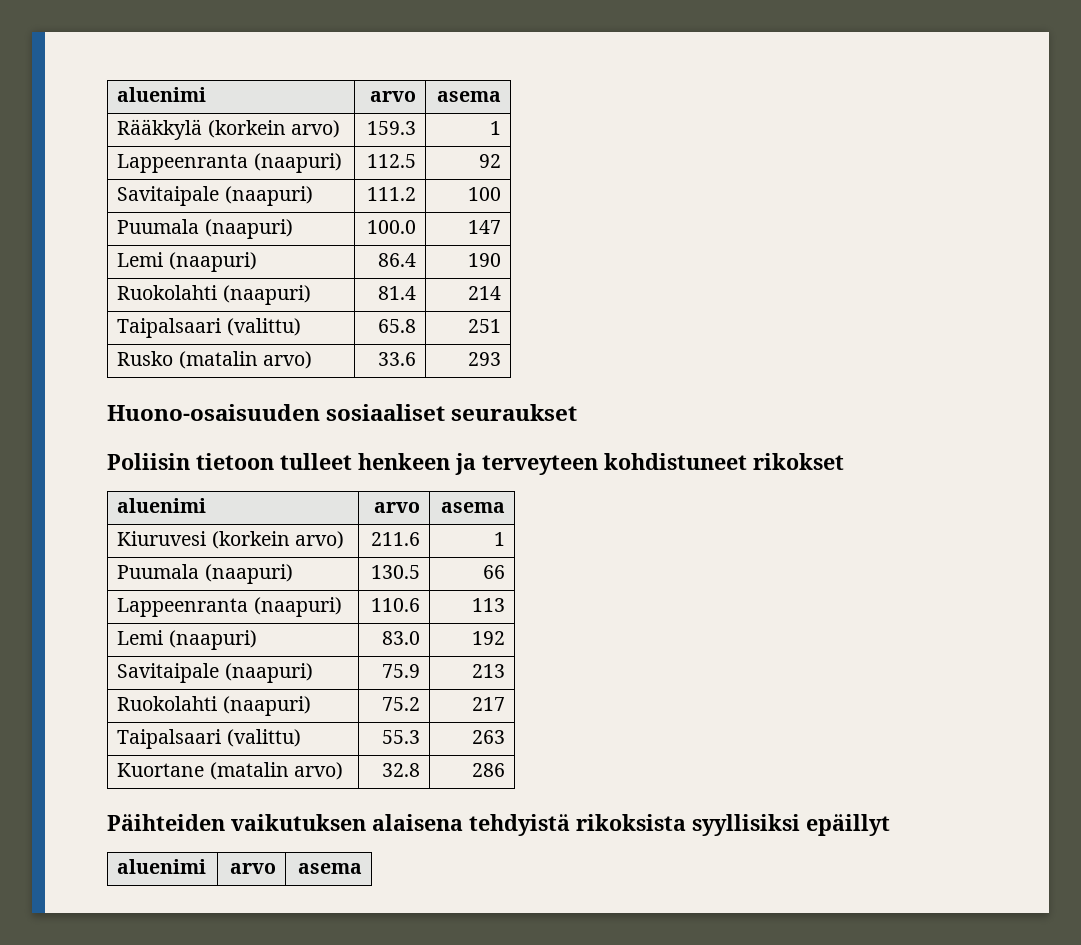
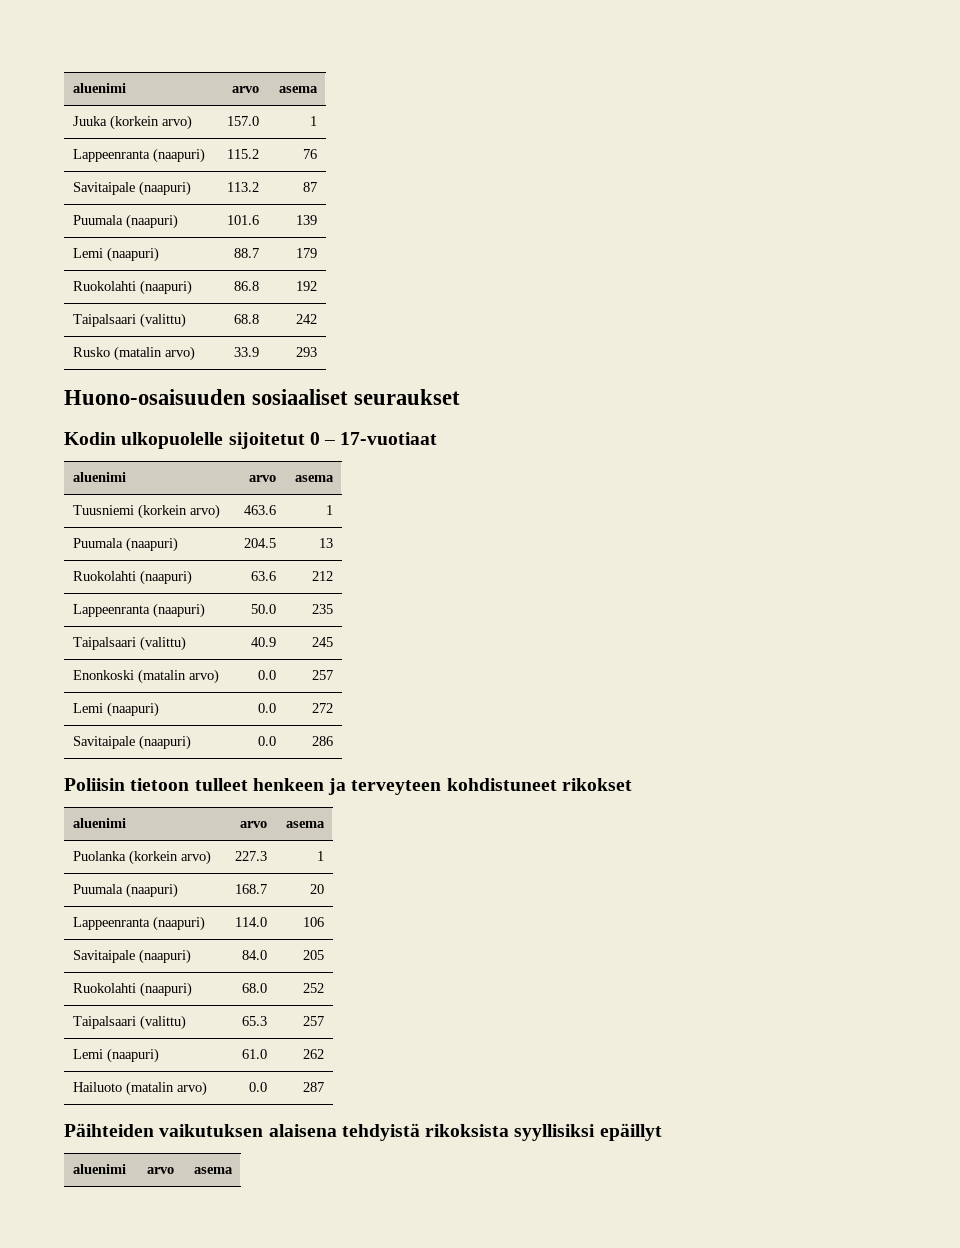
[117,87,207,102] [369,91,416,102] [436,91,501,102] [117,119,340,140] [366,121,416,135] aluenimi | arvo | asema // Rääkkylä (korkein arvo) | 159.3 -> [73,83,127,93] [231,86,259,93] [278,86,318,93] [73,115,193,130] [226,116,259,126] aluenimi | arvo | asema // Juuka (korkein arvo) | 157.0
[366,154,416,168] [478,154,501,168] [117,186,313,206] [366,187,416,201] [467,187,501,201] [117,219,293,239] [366,220,416,234] [467,220,501,234] [117,252,257,272] [377,253,416,267] [467,253,501,267] [117,285,311,305] [377,286,416,300] [467,286,501,300] [117,318,301,338] [377,319,416,333] [467,319,501,333] 112.5 | 92 // Savitaipale (naapuri) | 111.2 | 100 // Puumala (naapuri) | 100.0 | 147 // Lemi (naapuri) | 86.4 | 190 // Ruokolahti (naapuri) | 81.4 | 214 // Taipalsaari (valittu) | 65.8 | 251 -> [226,149,259,159] [302,149,317,159] [73,181,192,196] [226,182,259,192] [302,182,317,192] [73,214,179,229] [226,215,259,225] [295,215,317,225] [73,247,160,262] [233,248,259,258] [295,248,317,258] [73,280,193,295] [233,281,259,291] [295,281,317,291] [73,313,187,328] [233,314,259,324] [295,314,317,324] 115.2 | 76 // Savitaipale (naapuri) | 113.2 | 87 // Puumala (naapuri) | 101.6 | 139 // Lemi (naapuri) | 88.7 | 179 // Ruokolahti (naapuri) | 86.8 | 192 // Taipalsaari (valittu) | 68.8 | 242
[377,352,416,366] 33.6 -> [233,347,259,357] 33.9
(578, 412) none -> [64,432,438,449] [73,472,127,482] [248,475,276,482] [294,475,334,482] [73,504,221,519] [243,505,276,515] [325,505,333,515] [73,537,179,552] [243,538,276,548] [318,538,333,548] [73,570,193,585] [250,571,276,581] [311,571,333,581] [73,603,206,618] [250,604,276,614] [311,604,333,614] [73,636,187,651] [250,637,276,647] [311,637,333,647] [73,669,220,684] [257,670,276,680] [311,670,333,680] [73,702,160,717] [257,703,276,713] [311,703,333,713] [73,735,192,750] [257,736,276,746] [311,736,333,746] // Kodin ulkopuolelle sijoitetut 0 – 17-vuotiaat // aluenimi | arvo | asema // Tuusniemi (korkein arvo) | 463.6 | 1 // Puumala (naapuri) | 204.5 | 13 // Ruokolahti (naapuri) | 63.6 | 212 // Lappeenranta (naapuri) | 50.0 | 235 // Taipalsaari (valittu) | 40.9 | 245 // Enonkoski (matalin arvo) | 0.0 | 257 // Lemi (naapuri) | 0.0 | 272 // Savitaipale (naapuri) | 0.0 | 286
[117,531,344,549] [370,532,420,546] [493,532,505,546] [117,564,293,584] [370,565,420,579] [482,565,505,579] [117,597,342,617] [370,598,420,612] [471,598,505,612] [117,630,257,650] [381,631,420,645] [471,631,505,645] [117,663,313,683] [381,664,420,678] [471,664,505,678] [117,696,311,716] [381,697,420,711] [471,697,505,711] [117,729,301,749] [381,730,420,744] [471,730,505,744] [117,762,343,780] [381,763,420,777] [471,763,505,777] Kiuruvesi (korkein arvo) | 211.6 | 1 // Puumala (naapuri) | 130.5 | 66 // Lappeenranta (naapuri) | 110.6 | 113 // Lemi (naapuri) | 83.0 | 192 // Savitaipale (naapuri) | 75.9 | 213 // Ruokolahti (naapuri) | 75.2 | 217 // Taipalsaari (valittu) | 55.3 | 263 // Kuortane (matalin arvo) | 32.8 | 286 -> [73,850,212,865] [234,851,267,861] [316,851,324,861] [73,883,179,898] [234,884,267,894] [309,884,324,894] [73,916,206,931] [234,917,267,927] [302,917,324,927] [73,949,192,964] [241,950,267,960] [302,950,324,960] [73,982,193,997] [241,983,267,993] [302,983,324,993] [73,1015,187,1030] [241,1016,267,1026] [302,1016,324,1026] [73,1048,160,1063] [241,1049,267,1059] [302,1049,324,1059] [73,1081,208,1096] [248,1082,267,1092] [302,1082,324,1092] Puolanka (korkein arvo) | 227.3 | 1 // Puumala (naapuri) | 168.7 | 20 // Lappeenranta (naapuri) | 114.0 | 106 // Savitaipale (naapuri) | 84.0 | 205 // Ruokolahti (naapuri) | 68.0 | 252 // Taipalsaari (valittu) | 65.3 | 257 // Lemi (naapuri) | 61.0 | 262 // Hailuoto (matalin arvo) | 0.0 | 287

